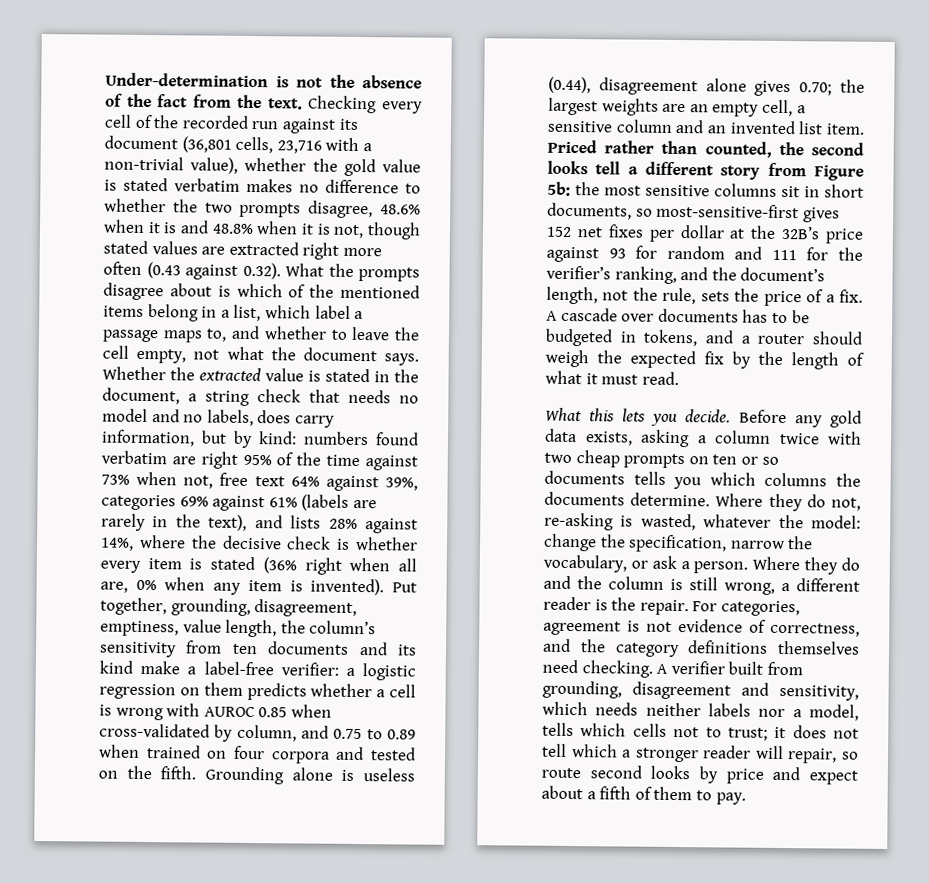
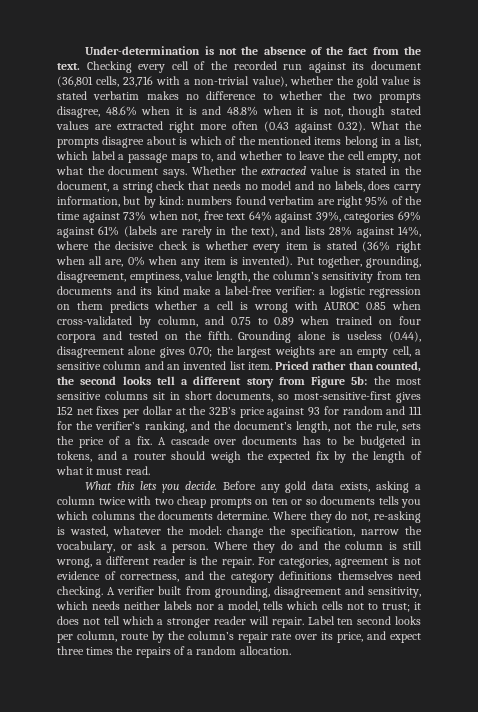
[787,748,859,764] [541,765,858,785] [541,785,746,805] repair, so route second looks by price and expect about a fifth of them to pay. -> [271,616,421,628] [57,631,422,643] [57,646,291,658] repair. Label ten second looks per column, route by the column’s repair rate over its price, and expect three times the repairs of a random allocation.

